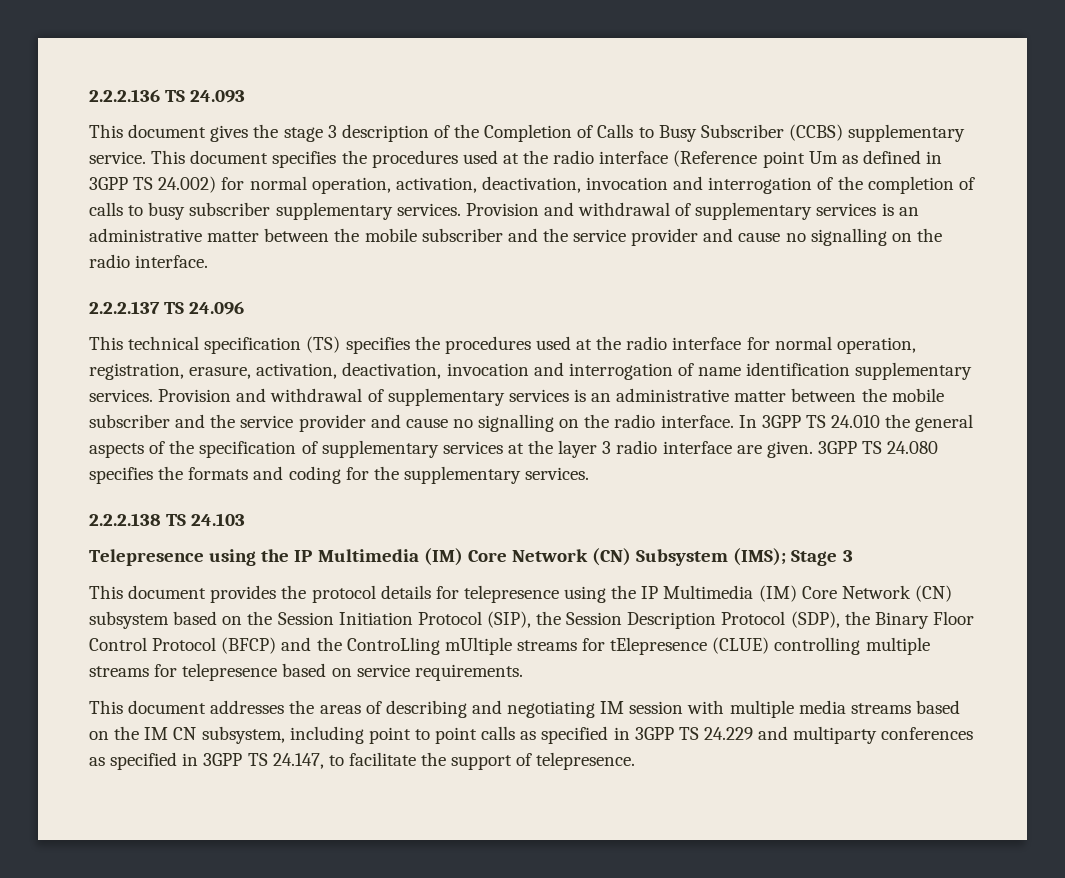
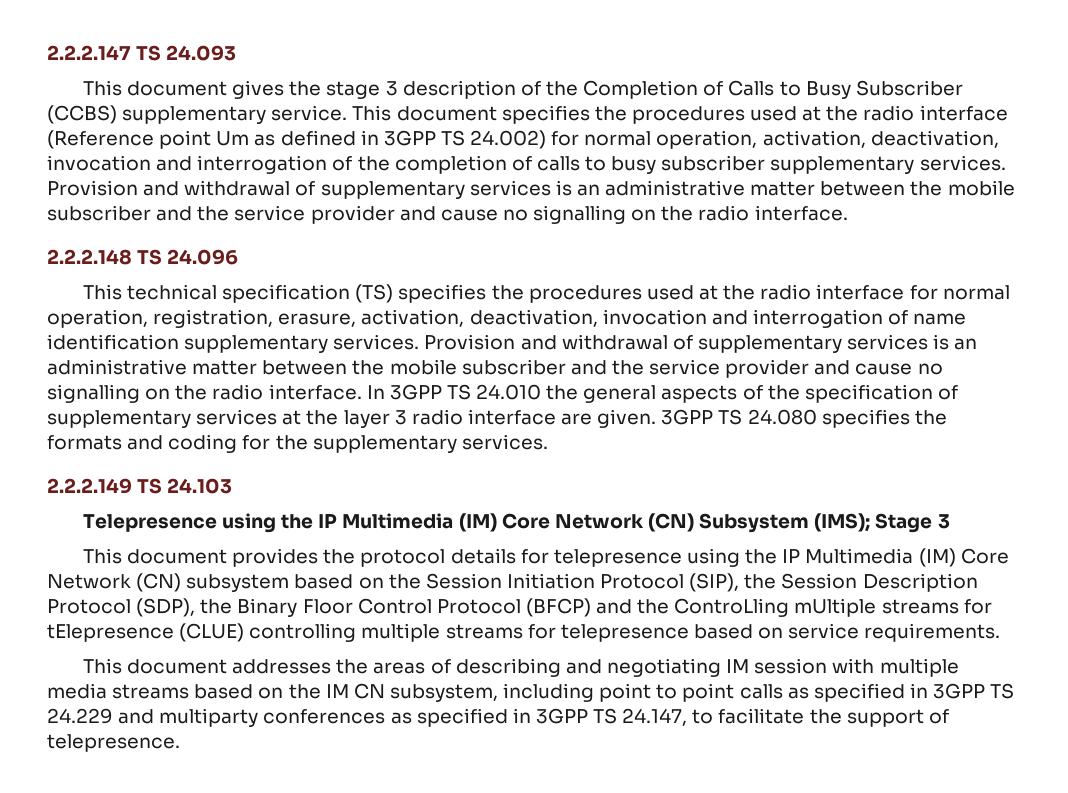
[89,89,160,102] 2.2.2.136 -> [47,45,131,60] 2.2.2.147
[89,301,160,314] 2.2.2.137 -> [47,249,132,265] 2.2.2.148
[89,513,161,526] 2.2.2.138 -> [47,478,132,494] 2.2.2.149

